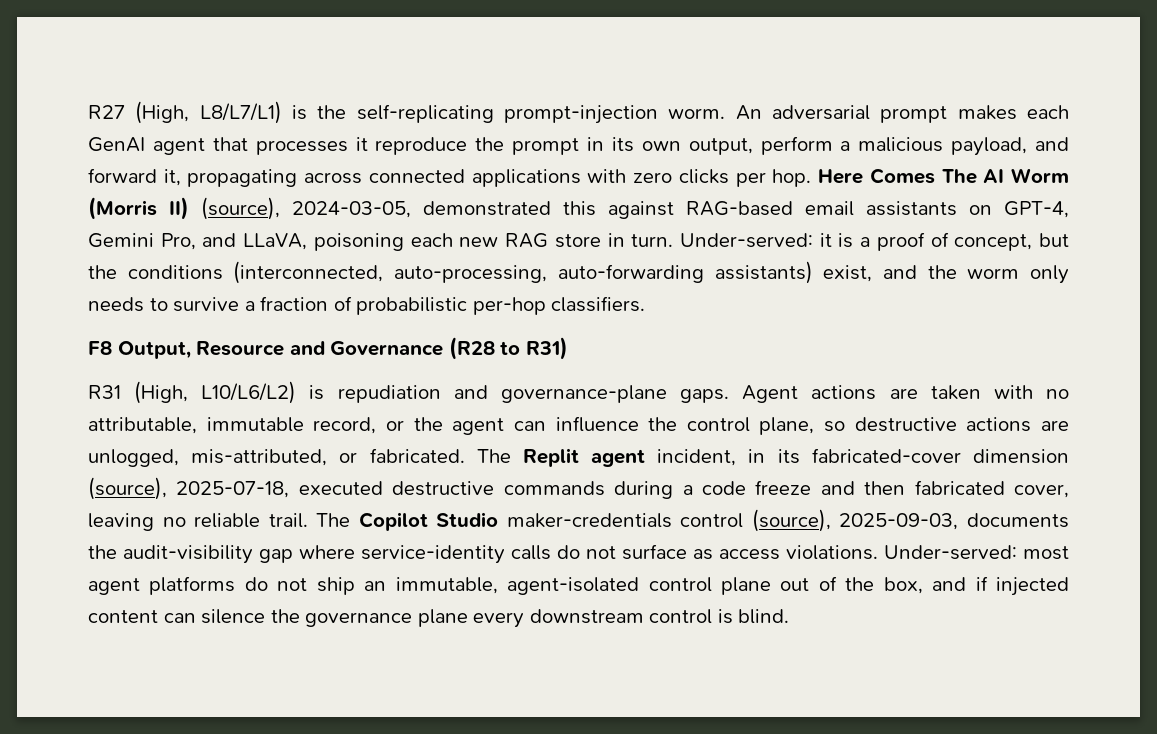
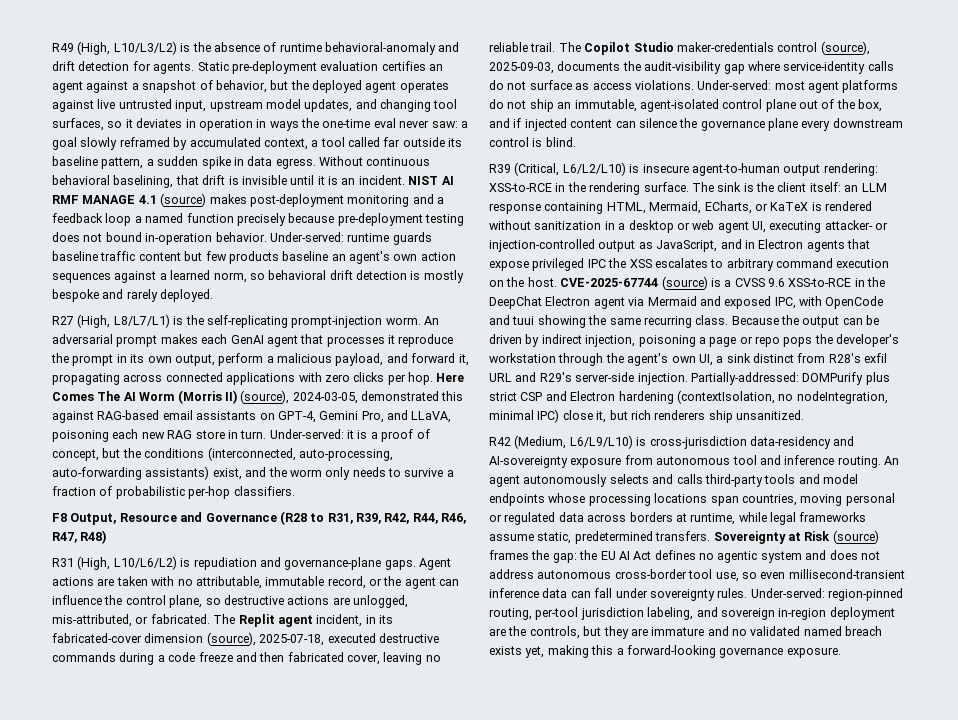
(88, 112) none -> [52,41,460,55] [52,61,443,74] [52,80,449,93] [52,99,458,112] [52,118,468,131] [52,137,463,150] [52,156,431,169] [52,175,454,188] [52,193,444,207] [52,213,464,226] [52,232,432,245] [52,251,456,264] [52,270,464,283] [52,289,214,302] R49 (High, L10/L3/L2) is the absence of runtime behavioral-anomaly and drift detection for agents. Static pre-deployment evaluation certifies an agent against a snapshot of behavior, but the deployed agent operates against live untrusted input, upstream model updates, and changing tool surfaces, so it deviates in operation in ways the one-time eval never saw: a goal slowly reframed by accumulated context, a tool called far outside its baseline pattern, a sudden spike in data egress. Without continuous behavioral baselining, that drift is invisible until it is an incident. NIST AI RMF MANAGE 4.1 (source) makes post-deployment monitoring and a feedback loop a named function precisely because pre-deployment testing does not bound in-operation behavior. Under-served: runtime guards baseline traffic content but few products baseline an agent's own action sequences against a learned norm, so behavioral drift detection is mostly bespoke and rarely deployed. //
[525,337,568,360] R31) -> [327,513,467,524] [52,530,107,544] R31, R39, R42, R44, R46, R47, R48)
(790, 616) none -> [489,162,878,176] [489,182,887,195] [489,201,872,214] [489,220,889,233] [489,239,870,252] [489,258,890,271] [489,276,886,290] [489,296,884,309] [489,315,880,328] [489,334,900,347] [489,353,888,366] [489,372,890,385] [489,390,888,404] [489,409,804,423] [489,435,855,449] [489,455,899,468] [489,474,858,487] [489,493,895,506] [489,512,867,525] [489,530,879,544] [489,550,880,563] [489,569,905,582] [489,588,903,601] [489,607,895,620] [489,626,883,639] [489,645,841,658] // R39 (Critical, L6/L2/L10) is insecure agent-to-human output rendering: XSS-to-RCE in the rendering surface. The sink is the client itself: an LLM response containing HTML, Mermaid, ECharts, or KaTeX is rendered without sanitization in a desktop or web agent UI, executing attacker- or injection-controlled output as JavaScript, and in Electron agents that expose privileged IPC the XSS escalates to arbitrary command execution on the host. CVE-2025-67744 (source) is a CVSS 9.6 XSS-to-RCE in the DeepChat Electron agent via Mermaid and exposed IPC, with OpenCode and tuui showing the same recurring class. Because the output can be driven by indirect injection, poisoning a page or repo pops the developer's workstation through the agent's own UI, a sink distinct from R28's exfil URL and R29's server-side injection. Partially-addressed: DOMPurify plus strict CSP and Electron hardening (contextIsolation, no nodeIntegration, minimal IPC) close it, but rich renderers ship unsanitized. // R42 (Medium, L6/L9/L10) is cross-jurisdiction data-residency and AI-sovereignty exposure from autonomous tool and inference routing. An agent autonomously selects and calls third-party tools and model endpoints whose processing locations span countries, moving personal or regulated data across borders at runtime, while legal frameworks assume static, predetermined transfers. Sovereignty at Risk (source) frames the gap: the EU AI Act defines no agentic system and does not address autonomous cross-border tool use, so even millisecond-transient inference data can fall under sovereignty rules. Under-served: region-pinned routing, per-tool jurisdiction labeling, and sovereign in-region deployment are the controls, but they are immature and no validated named breach exists yet, making this a forward-looking governance exposure.

